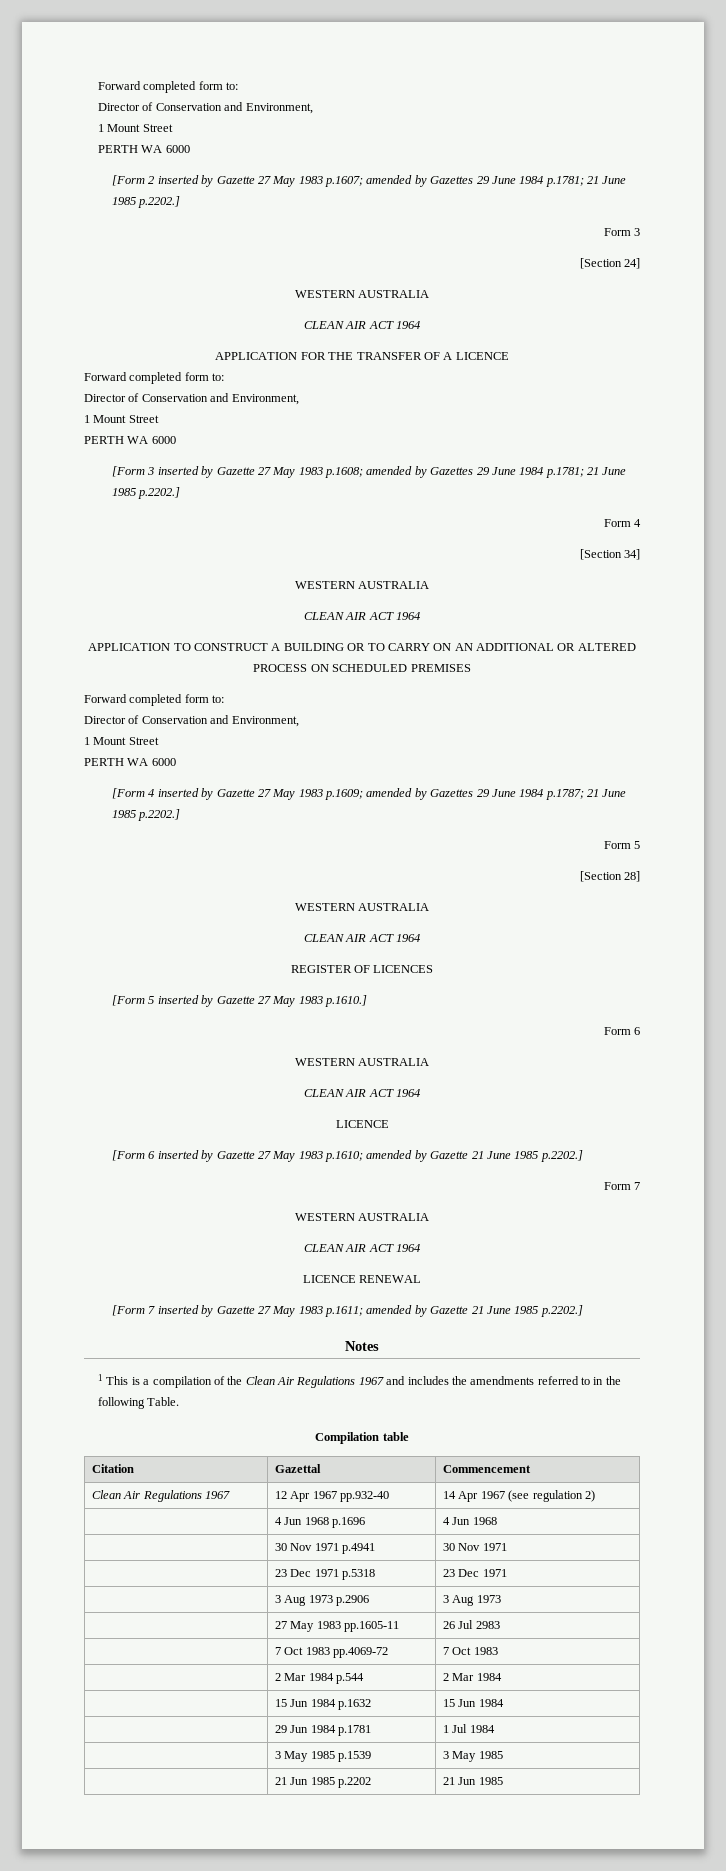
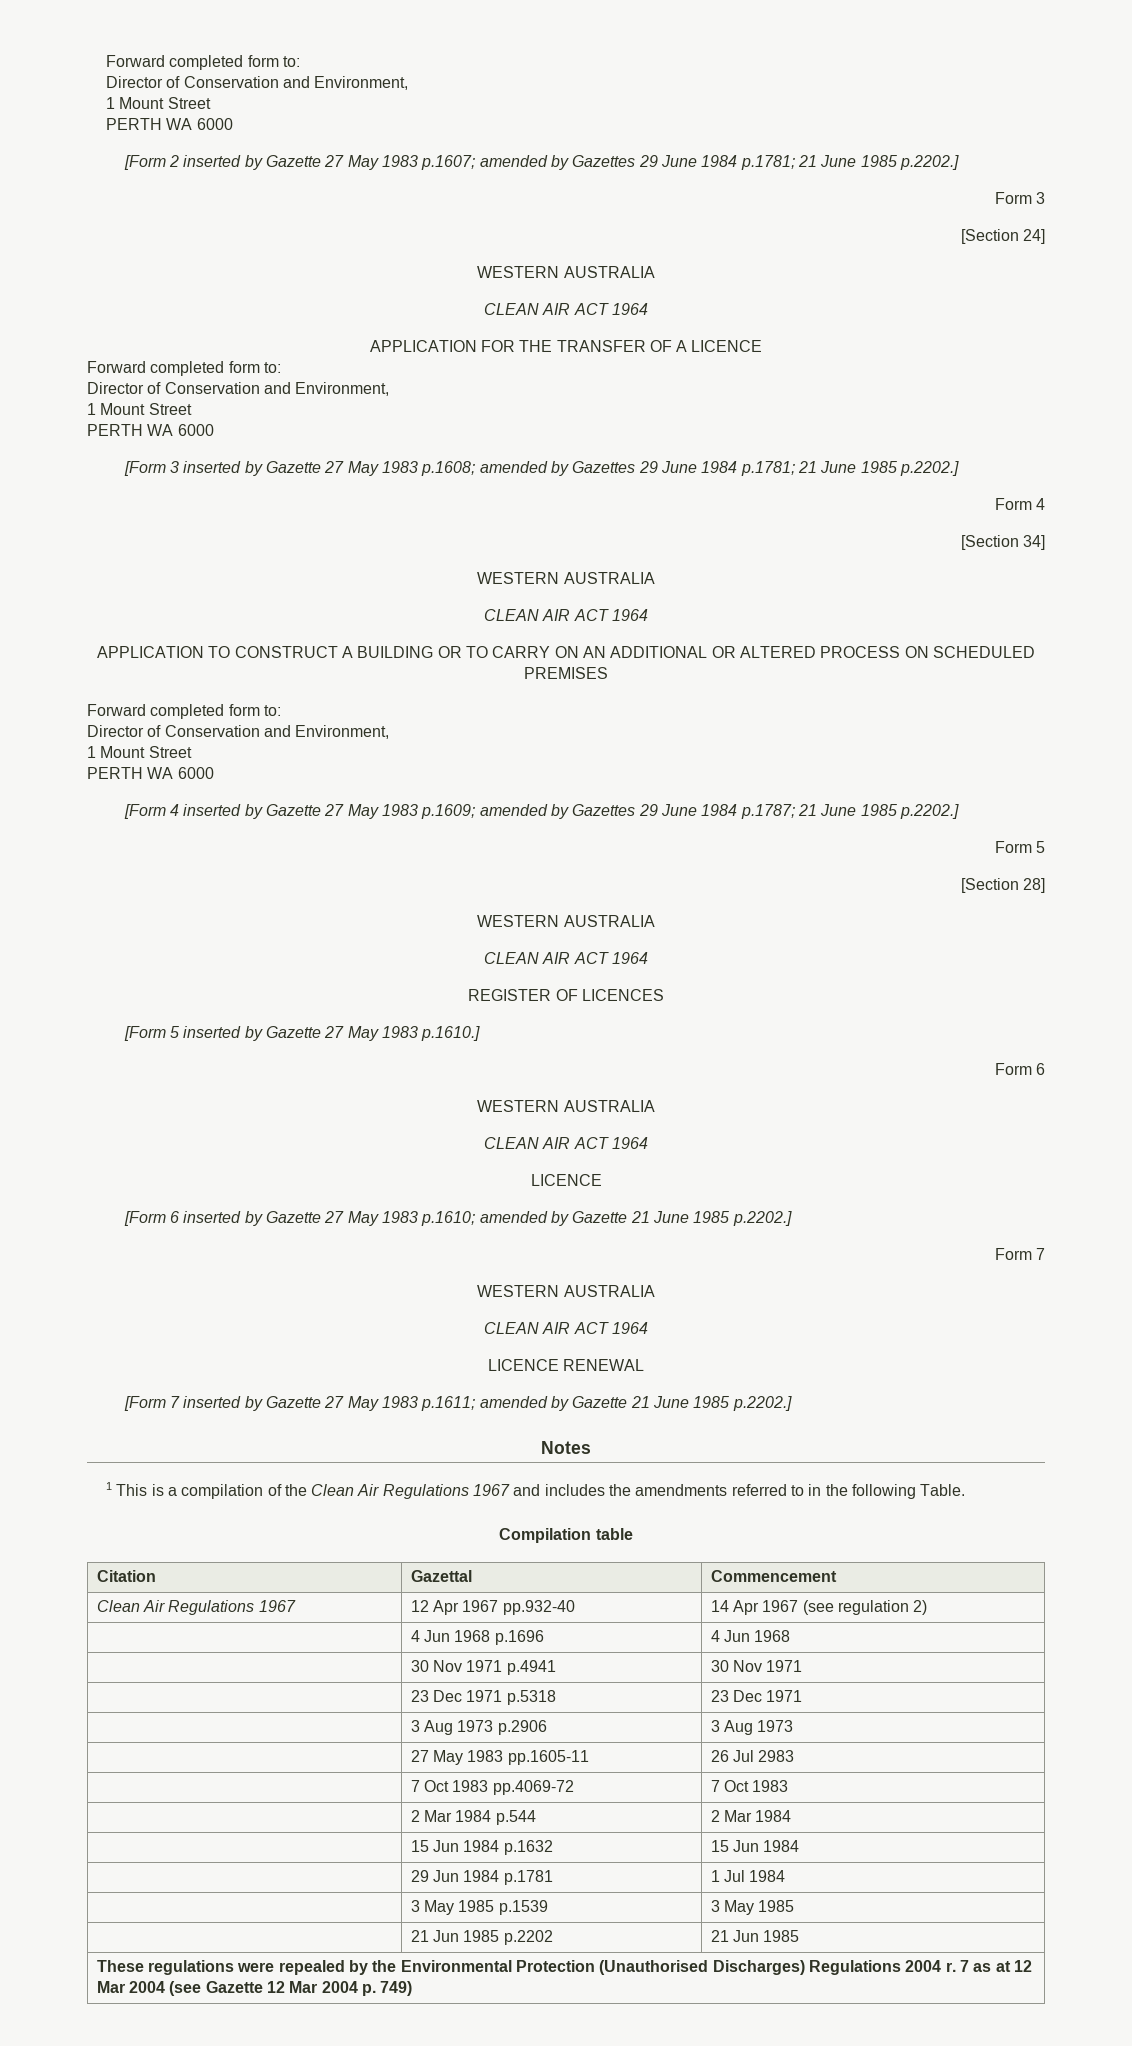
(503, 1781) none -> [96,1960,1032,1975] [96,1981,413,1996] // These regulations were repealed by the Environmental Protection (Unauthorised Discharges) Regulations 2004 r. 7 as at 12 Mar 2004 (see Gazette 12 Mar 2004 p. 749)

